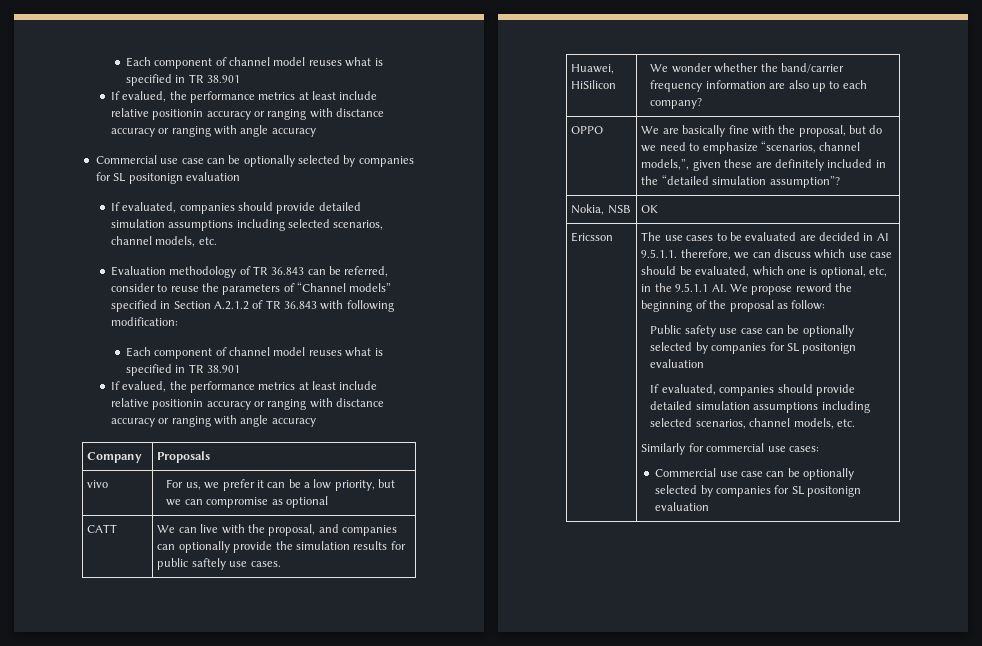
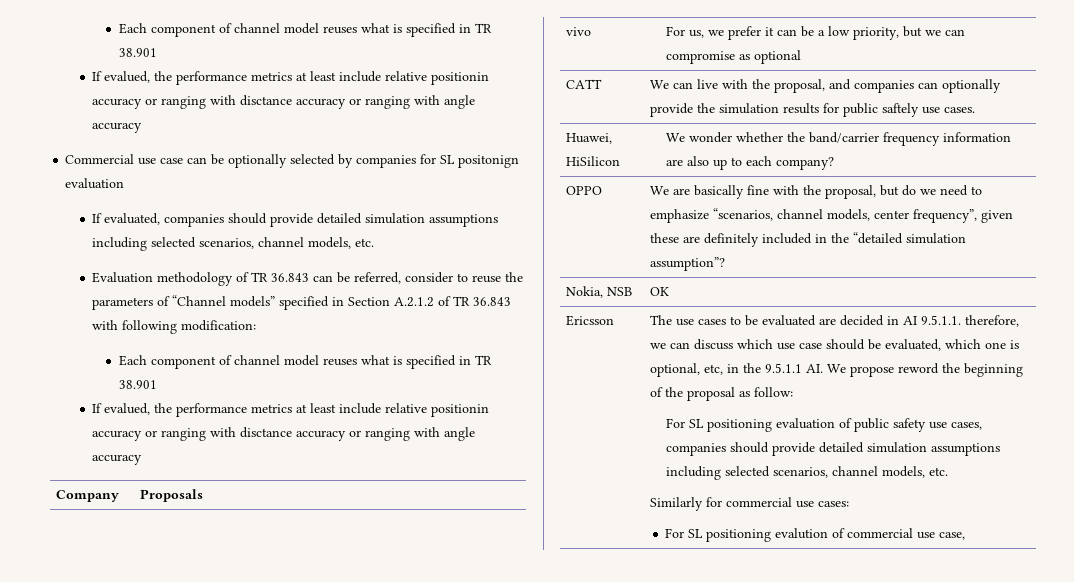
[641,159,690,170] models,”, -> [827,209,978,223] models, center frequency”,
[650,325,854,337] [650,342,857,354] [650,359,705,368] [650,384,716,395] Public safety use case can be optionally selected by companies for SL positonign evaluation // If evaluated, -> [666,418,983,432] For SL positioning evaluation of public safety use cases,
[655,468,854,480] [655,485,861,497] [655,502,710,511] Commercial use case can be optionally selected by companies for SL positonign evaluation -> [665,528,966,542] For SL positioning evalution of commercial use case,

